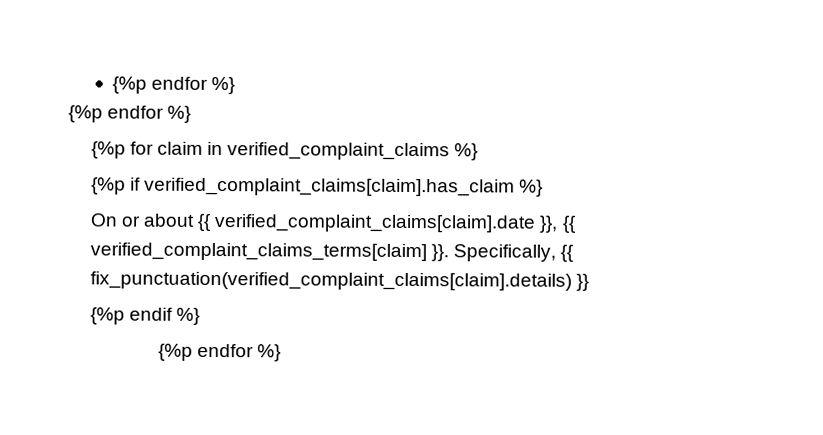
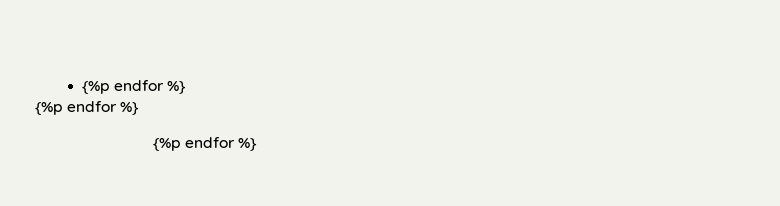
[111,76,235,95] [68,105,192,123] [90,141,479,161] [90,177,544,197] [89,213,577,233] [89,242,575,262] [89,271,589,291] [89,307,201,325] {%p endfor %} // {%p endfor %} // {%p for claim in verified_complaint_claims %} // {%p if verified_complaint_claims[claim].has_claim %} // On or about {{ verified_complaint_claims[claim].date }}, {{ verified_complaint_claims_terms[claim] }}. Specifically, {{ fix_punctuation(verified_complaint_claims[claim].details) }} // {%p endif %} -> [81,80,186,94] [35,101,140,115] {%p endfor %} // {%p endfor %}

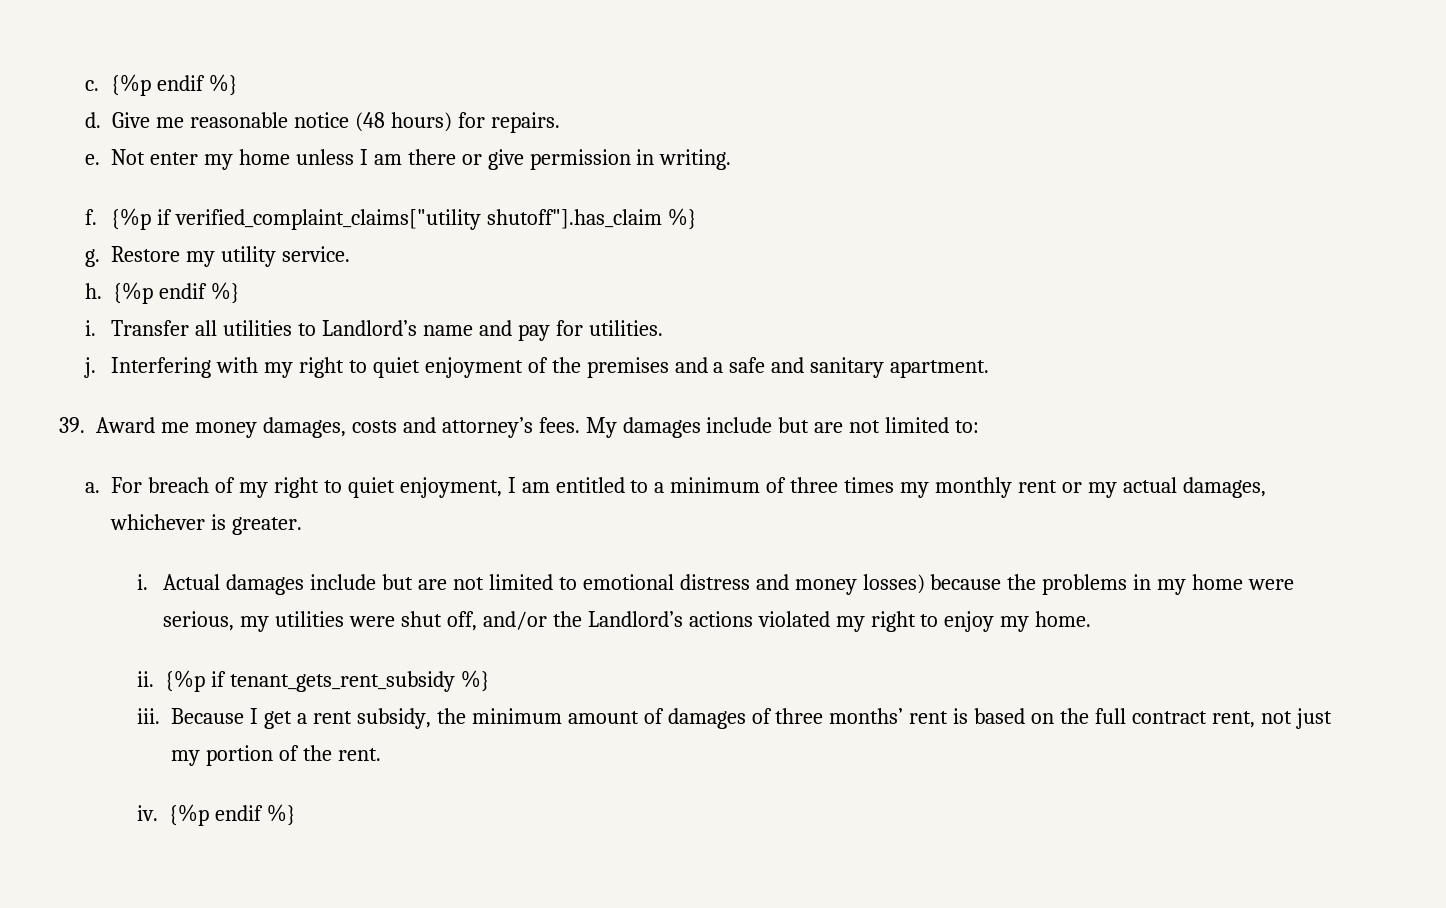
[81,80,186,94] [35,101,140,115] [152,137,236,151] {%p endfor %} // {%p endfor %} // {%p endfor -> [85,74,239,96] [85,112,560,133] [85,149,732,170] [85,208,697,230] [85,246,350,267] [85,282,240,304] [85,320,663,341] [84,357,990,378] [59,417,980,438] [85,477,1266,498] [110,514,303,535] [137,574,1295,595] [163,611,1092,632] [137,670,490,692] [137,708,1332,729] [171,745,381,766] [137,804,264,826] c. {%p endif %} // d. Give me reasonable notice (48 hours) for repairs. // e. Not enter my home unless I am there or give permission in writing. // f. {%p if verified_complaint_claims["utility shutoff"].has_claim %} // g. Restore my utility service. // h. {%p endif %} // i. Transfer all utilities to Landlord’s name and pay for utilities. // j. Interfering with my right to quiet enjoyment of the premises and a safe and sanitary apartment. // 39. Award me money damages, costs and attorney’s fees. My damages include but are not limited to: // a. For breach of my right to quiet enjoyment, I am entitled to a minimum of three times my monthly rent or my actual damages, whichever is greater. // i. Actual damages include but are not limited to emotional distress and money losses) because the problems in my home were serious, my utilities were shut off, and/or the Landlord’s actions violated my right to enjoy my home. // ii. {%p if tenant_gets_rent_subsidy %} // iii. Because I get a rent subsidy, the minimum amount of damages of three months’ rent is based on the full contract rent, not just my portion of the rent. // iv. {%p endif

